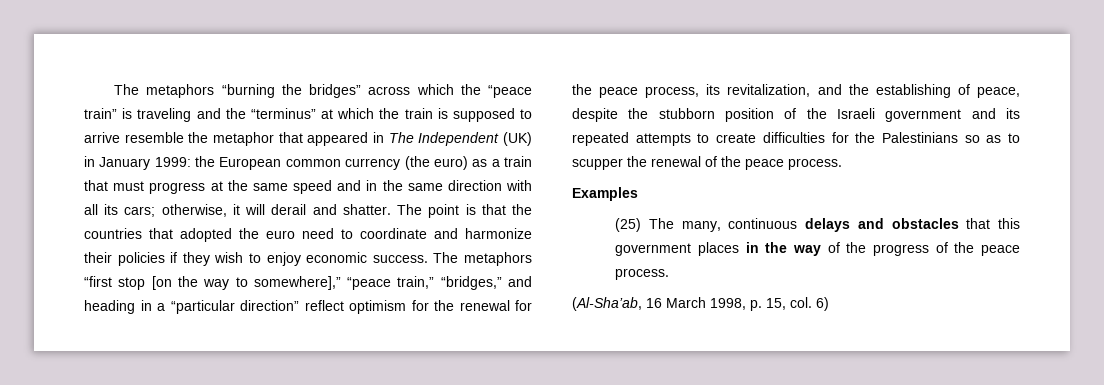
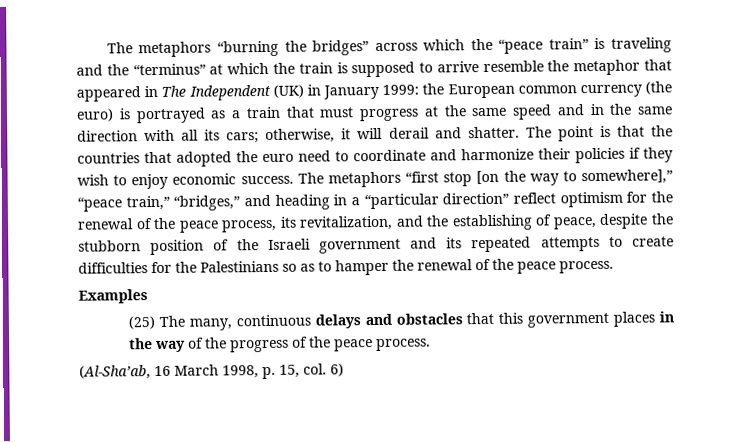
(468, 163) none -> [118,107,206,124] is portrayed
[515,300,532,311] for -> [135,218,153,230] of
[572,158,623,170] scupper -> [335,259,389,276] hamper

